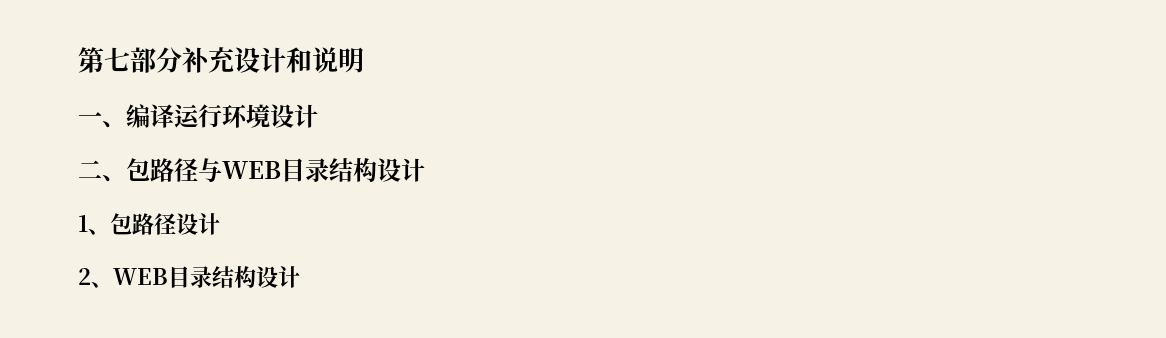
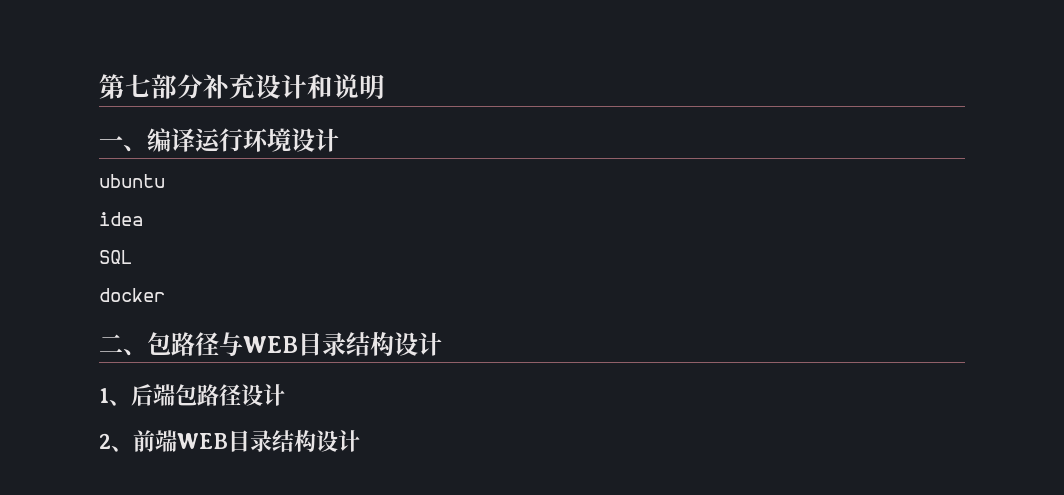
(318, 116) none -> [99,174,165,188] [99,212,143,226] [99,250,132,264] [99,288,165,302] // ubuntu // idea // SQL // docker
(110, 232) none -> [131,384,175,406] 后端
(113, 285) none -> [133,430,177,452] 前端

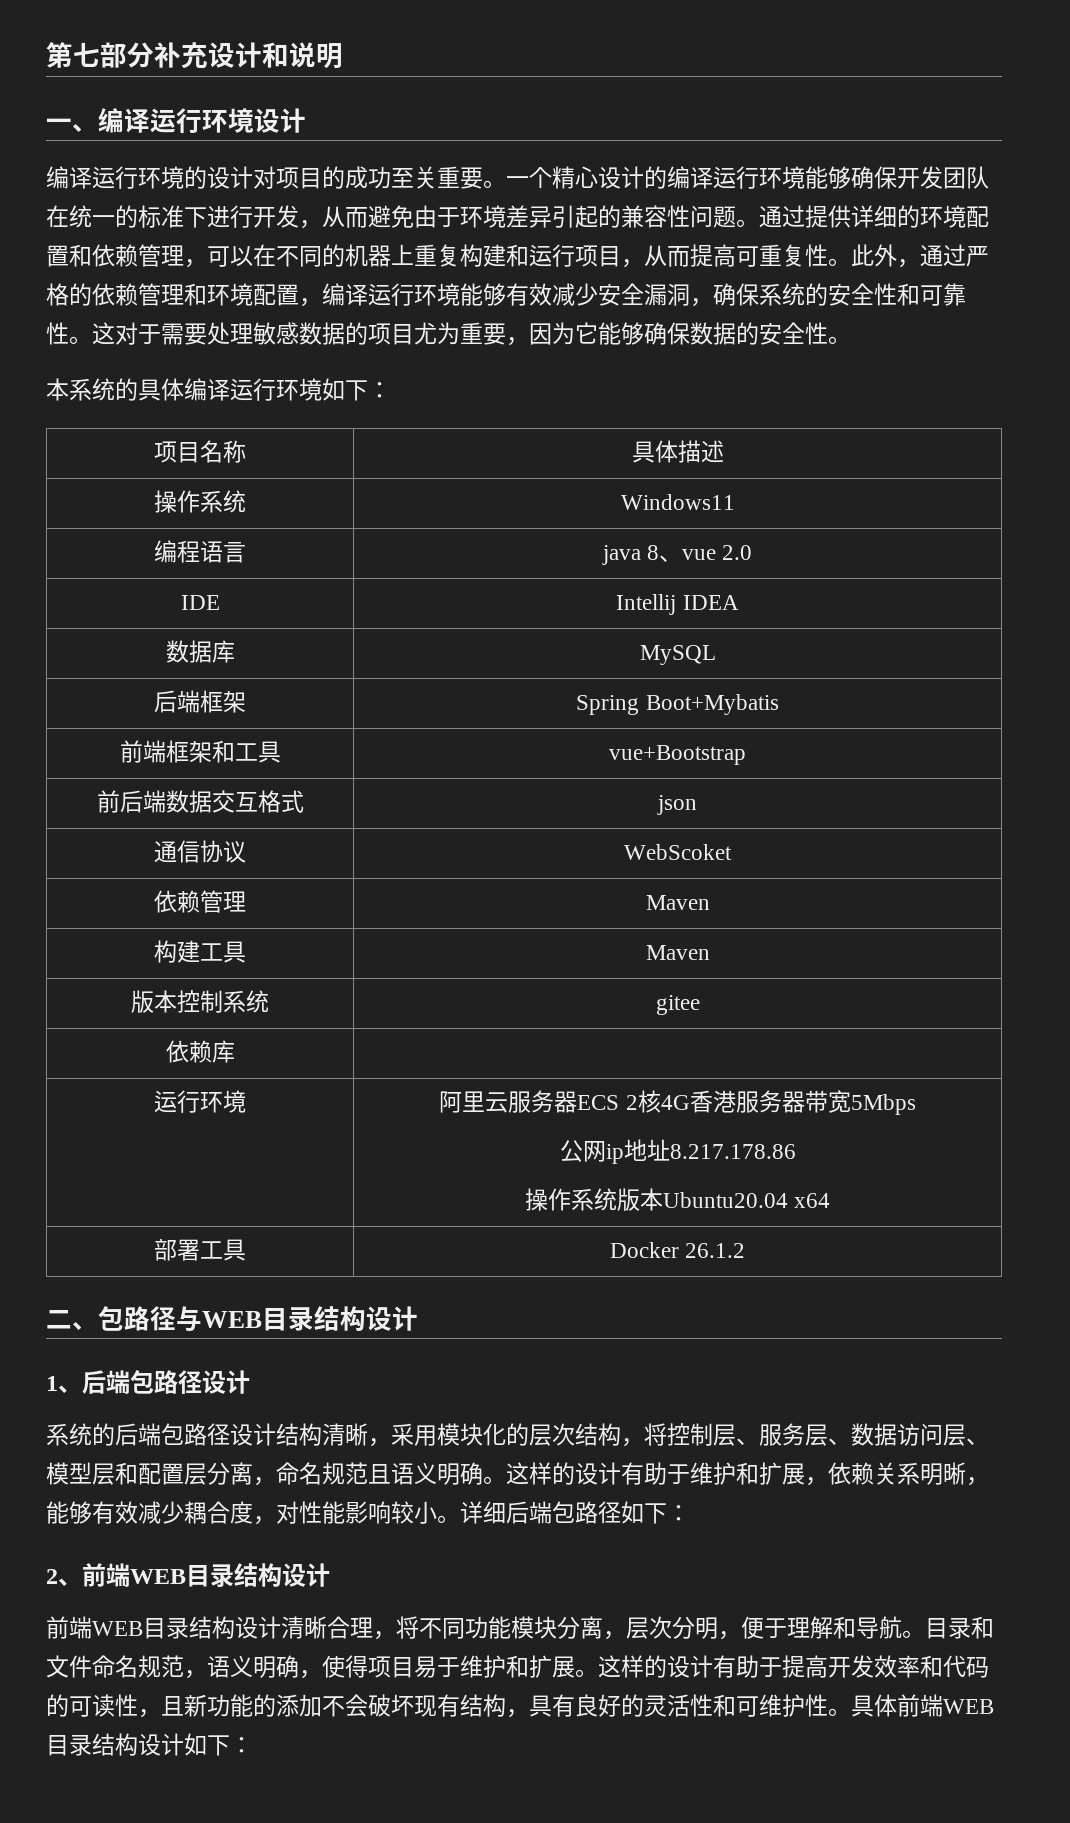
[99,174,165,188] [99,212,143,226] [99,250,132,264] [99,288,165,302] ubuntu // idea // SQL // docker -> [46,166,989,189] [46,205,989,229] [46,244,989,268] [46,283,966,307] [46,322,851,346] [46,378,391,401] [154,440,246,463] [631,440,724,463] [154,490,246,513] [620,494,735,510] [154,540,246,563] [601,545,753,565] [180,595,220,610] [616,594,739,615] [165,640,235,663] [639,645,716,665] [154,690,246,713] [576,694,779,715] [119,740,281,763] [609,745,746,765] [96,790,304,813] [657,795,697,815] [154,840,246,863] [624,844,732,860] [154,890,246,913] [645,895,710,910] [154,940,246,963] [645,945,710,960] [131,990,269,1013] [655,995,700,1015] [165,1040,235,1063] [154,1090,246,1113] [439,1090,916,1115] [559,1139,796,1164] [524,1188,831,1211] [154,1239,246,1261] [609,1242,746,1258] 编译运行环境的设计对项目的成功至关重要。一个精心设计的编译运行环境能够确保开发团队在统一的标准下进行开发，从而避免由于环境差异引起的兼容性问题。通过提供详细的环境配置和依赖管理，可以在不同的机器上重复构建和运行项目，从而提高可重复性。此外，通过严格的依赖管理和环境配置，编译运行环境能够有效减少安全漏洞，确保系统的安全性和可靠性。这对于需要处理敏感数据的项目尤为重要，因为它能够确保数据的安全性。 // 本系统的具体编译运行环境如下： // 项目名称 | 具体描述 // 操作系统 | Windows11 // 编程语言 | java 8、vue 2.0 // IDE | Intellij IDEA // 数据库 | MySQL // 后端框架 | Spring Boot+Mybatis // 前端框架和工具 | vue+Bootstrap // 前后端数据交互格式 | json // 通信协议 | WebScoket // 依赖管理 | Maven // 构建工具 | Maven // 版本控制系统 | gitee // 依赖库 | // 运行环境 | 阿里云服务器ECS 2核4G香港服务器带宽5Mbps // 公网ip地址8.217.178.86 // 操作系统版本Ubuntu20.04 x64 // 部署工具 | Docker 26.1.2
(285, 395) none -> [46,1423,989,1447] [46,1462,989,1486] [46,1501,690,1525] // 系统的后端包路径设计结构清晰，采用模块化的层次结构，将控制层、服务层、数据访问层、模型层和配置层分离，命名规范且语义明确。这样的设计有助于维护和扩展，依赖关系明晰，能够有效减少耦合度，对性能影响较小。详细后端包路径如下：
(360, 441) none -> [46,1616,994,1640] [46,1655,989,1679] [46,1694,994,1718] [46,1733,253,1756] // 前端WEB目录结构设计清晰合理，将不同功能模块分离，层次分明，便于理解和导航。目录和文件命名规范，语义明确，使得项目易于维护和扩展。这样的设计有助于提高开发效率和代码的可读性，且新功能的添加不会破坏现有结构，具有良好的灵活性和可维护性。具体前端WEB目录结构设计如下：

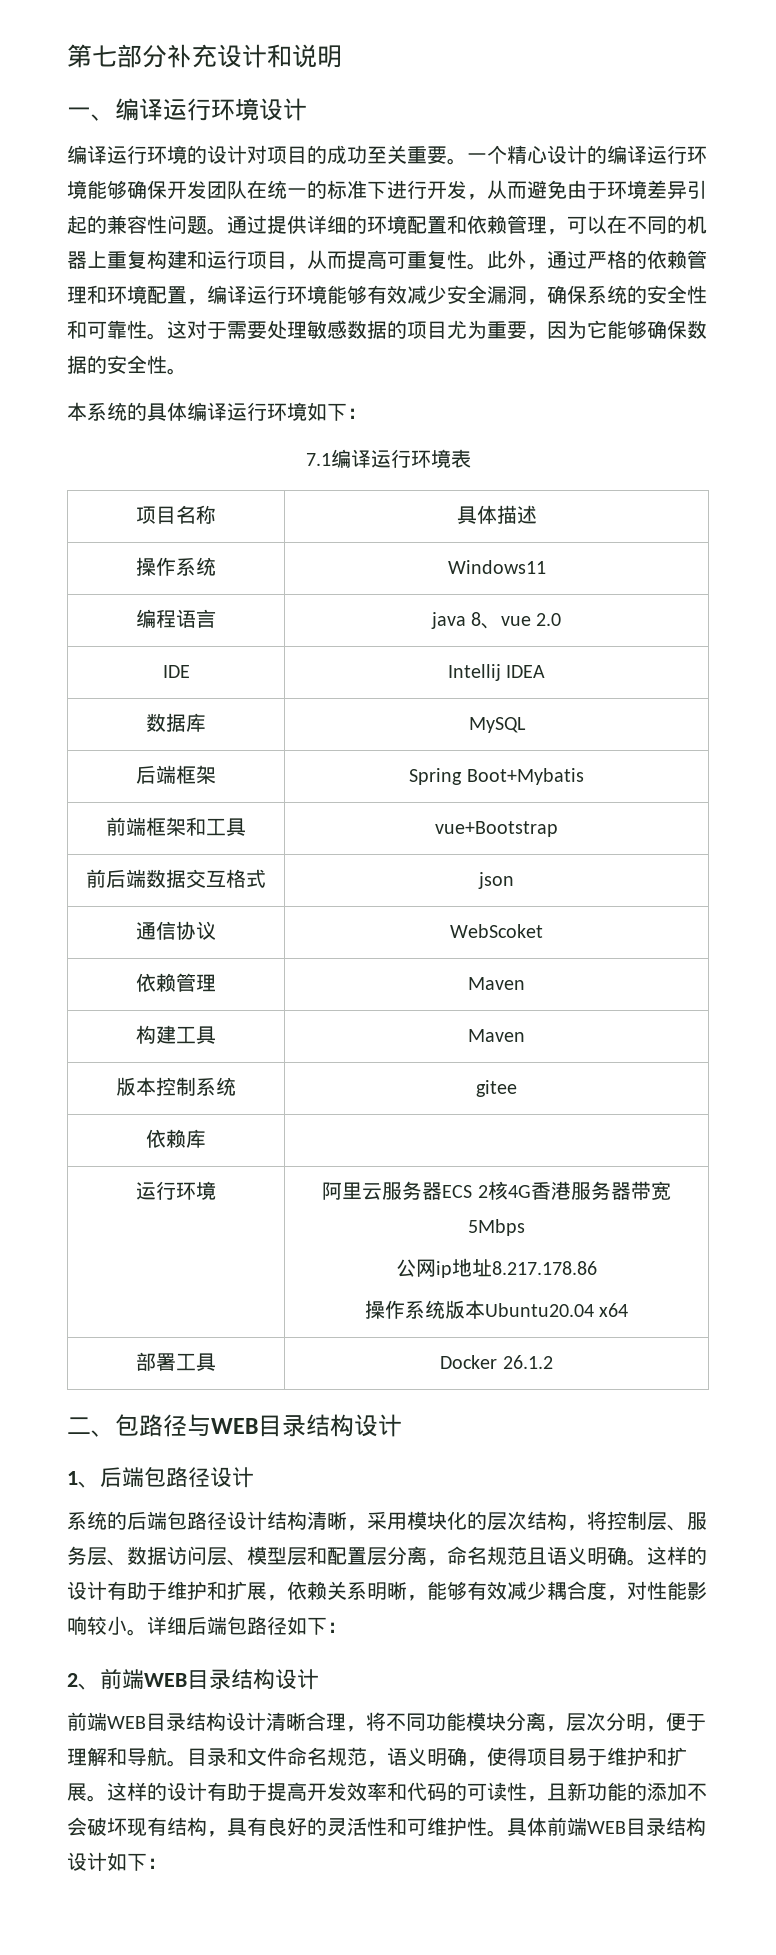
(391, 390) none -> [305,449,471,468] // 7.1编译运行环境表

